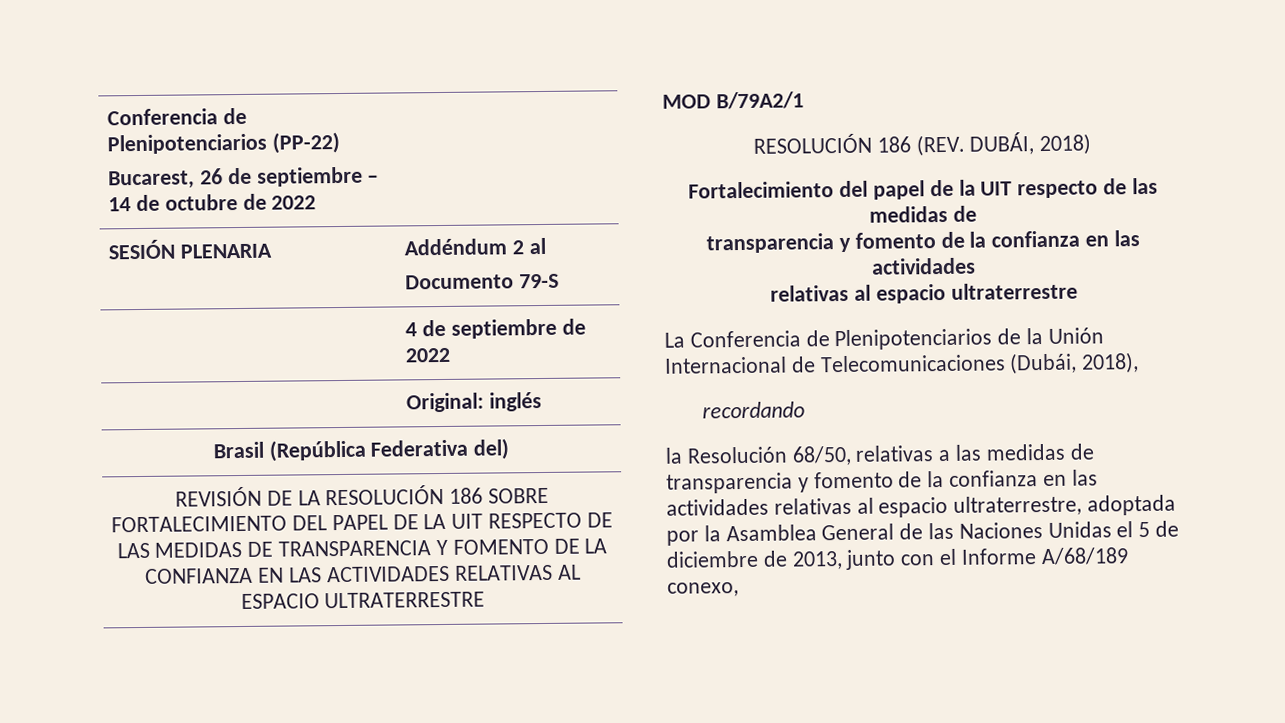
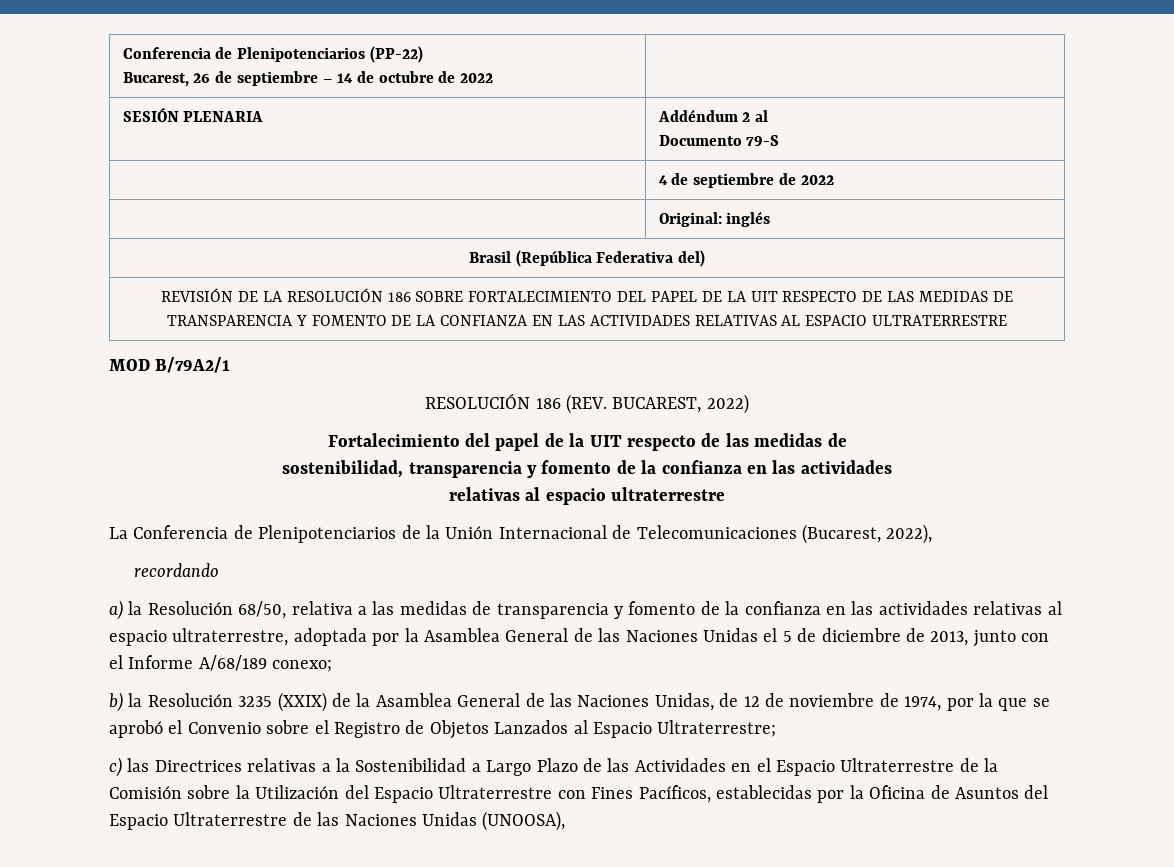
[969,132,1092,156] DUBÁI, 2018) -> [612,394,749,414] BUCAREST, 2022)
(977, 213) none -> [282,460,404,478] sostenibilidad,
[1009,352,1140,375] (Dubái, 2018), -> [801,524,933,544] (Bucarest, 2022),
(805, 410) none -> [109,600,123,620] a)
[855,445,935,462] relativas -> [291,601,353,615] relativa
[667,582,739,597] conexo, -> [272,660,333,672] [109,692,1050,712] [109,720,777,739] [109,757,999,777] [109,785,1049,803] [109,811,566,831] conexo; // b) la Resolución 3235 (XXIX) de la Asamblea General de las Naciones Unidas, de 12 de noviembre de 1974, por la que se aprobó el Convenio sobre el Registro de Objetos Lanzados al Espacio Ultraterrestre; // c) las Directrices relativas a la Sostenibilidad a Largo Plazo de las Actividades en el Espacio Ultraterrestre de la Comisión sobre la Utilización del Espacio Ultraterrestre con Fines Pacíficos, establecidas por la Oficina de Asuntos del Espacio Ultraterrestre de las Naciones Unidas (UNOOSA),

